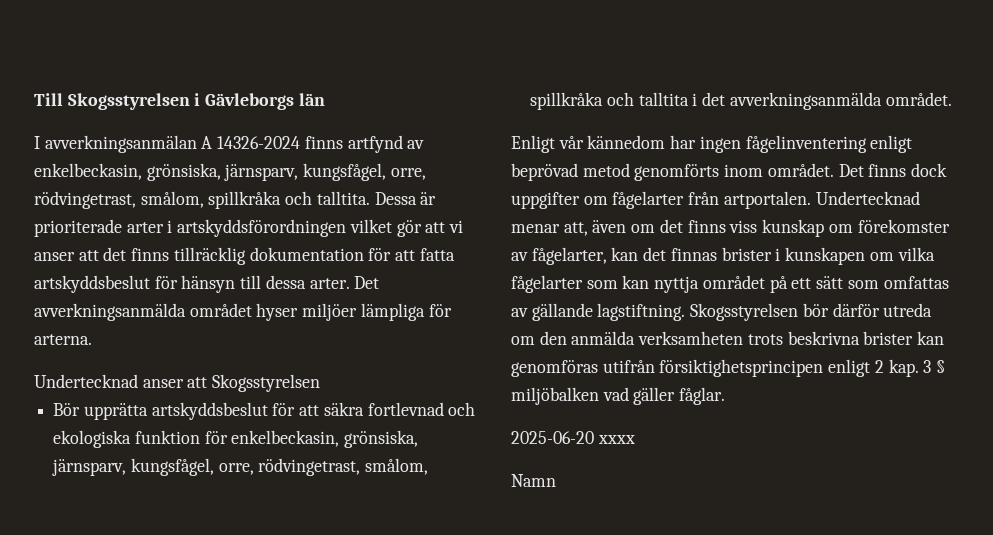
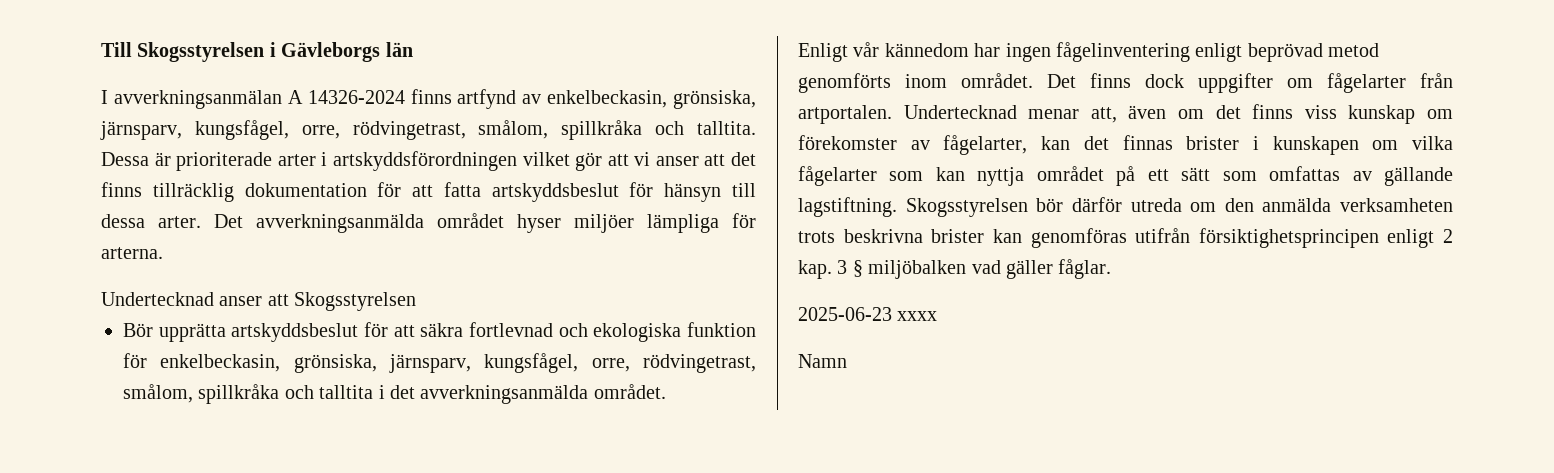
[511,431,594,444] 2025-06-20 -> [798,307,892,321] 2025-06-23

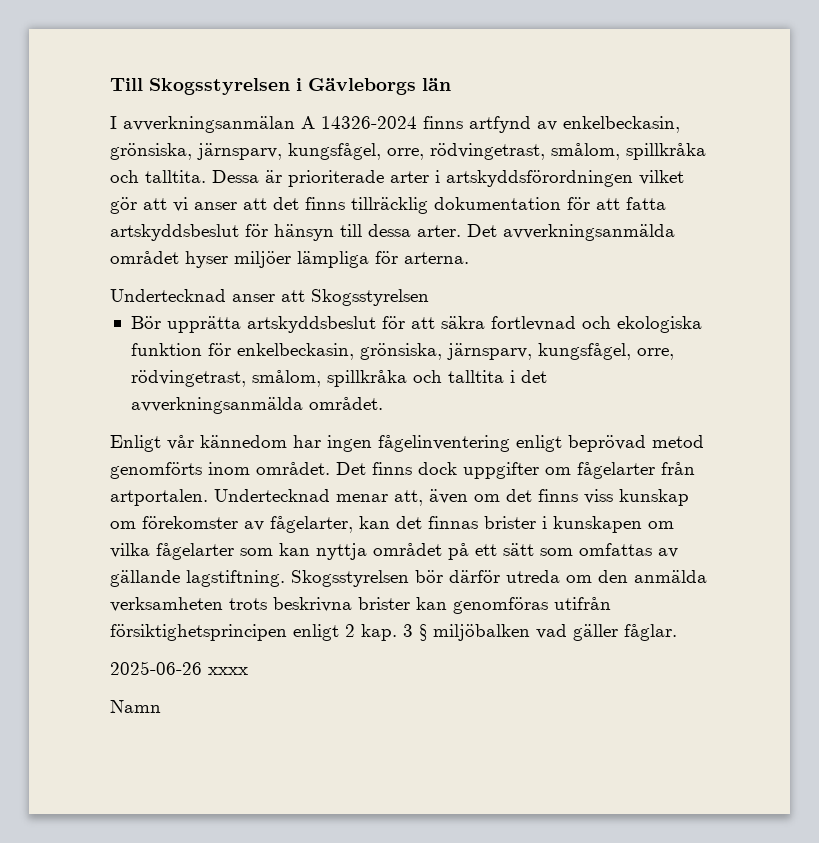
[798,307,892,321] 2025-06-23 -> [110,661,202,675] 2025-06-26

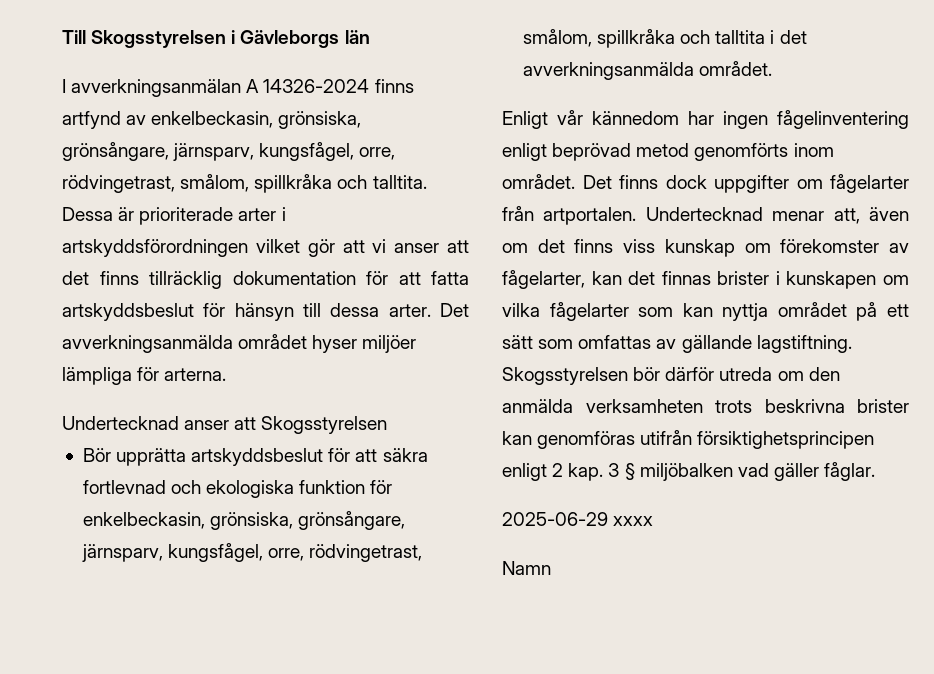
(192, 151) none -> [62,142,169,161] grönsångare,
(442, 351) none -> [298,511,406,530] grönsångare,
[110,661,202,675] 2025-06-26 -> [502,512,608,526] 2025-06-29

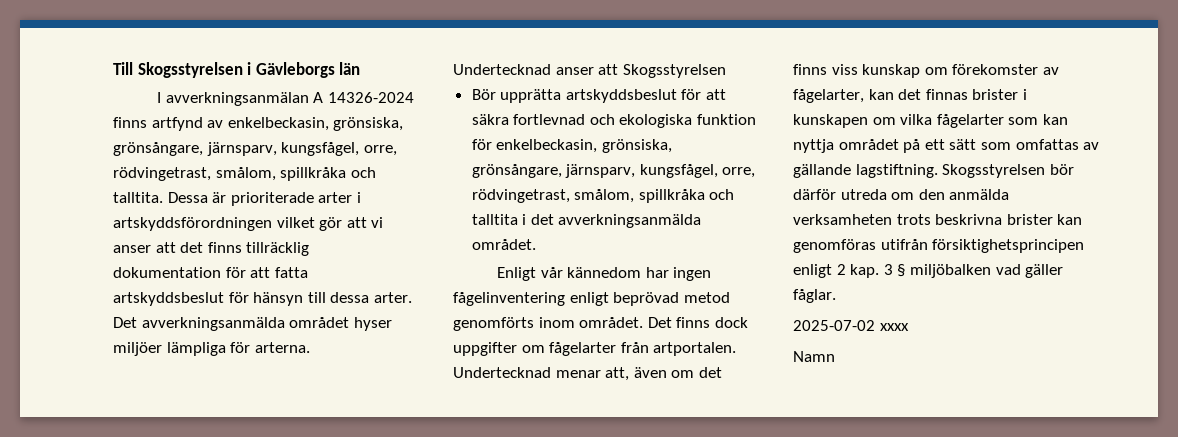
[502,512,608,526] 2025-06-29 -> [793,320,875,331] 2025-07-02

